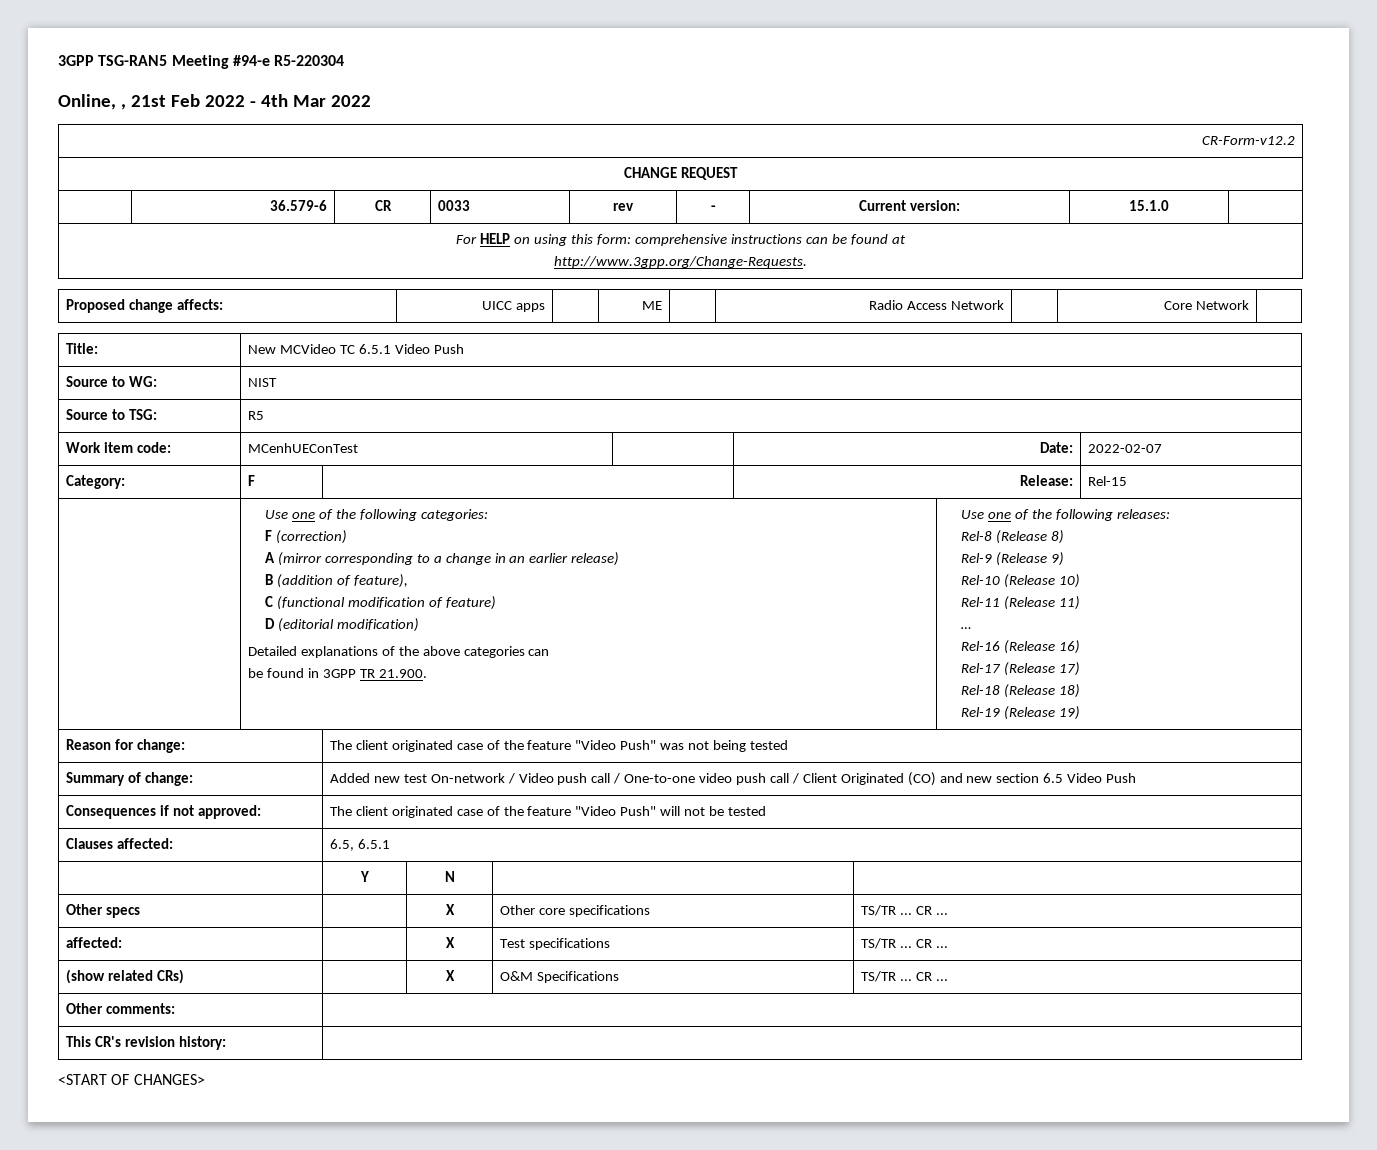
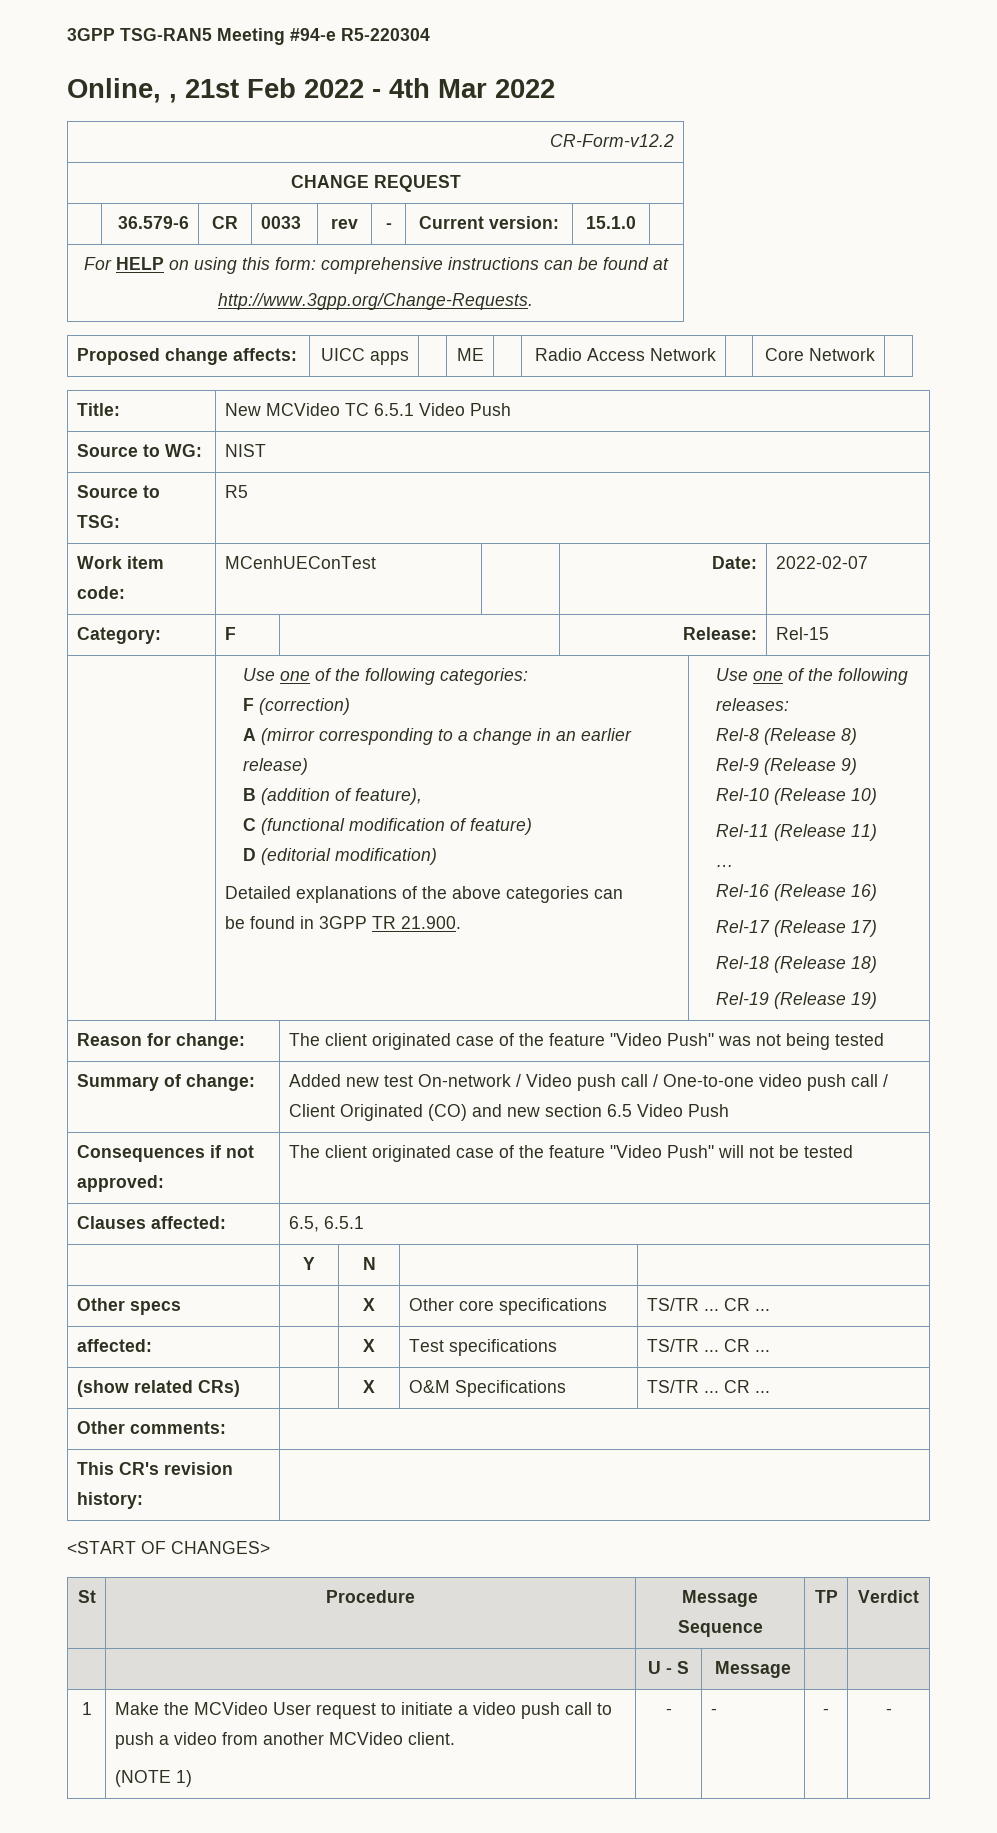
(205, 1079) none -> [77,1590,96,1603] [326,1590,415,1603] [682,1590,758,1607] [677,1620,763,1637] [814,1590,838,1603] [858,1590,919,1603] [648,1661,689,1674] [715,1661,791,1678] [81,1702,92,1715] [114,1702,612,1719] [114,1732,455,1749] [114,1770,192,1787] [665,1708,672,1715] [710,1708,717,1715] [823,1708,829,1715] [885,1708,892,1715] // St | Procedure | Message Sequence | TP | Verdict // | | U - S | Message | | // 1 | Make the MCVideo User request to initiate a video push call to push a video from another MCVideo client. // (NOTE 1) | - | - | - | -

